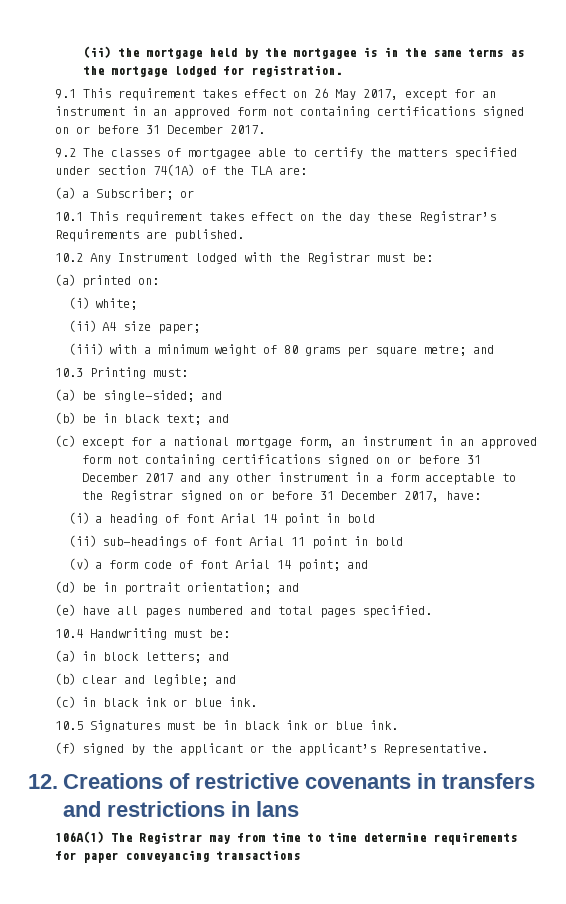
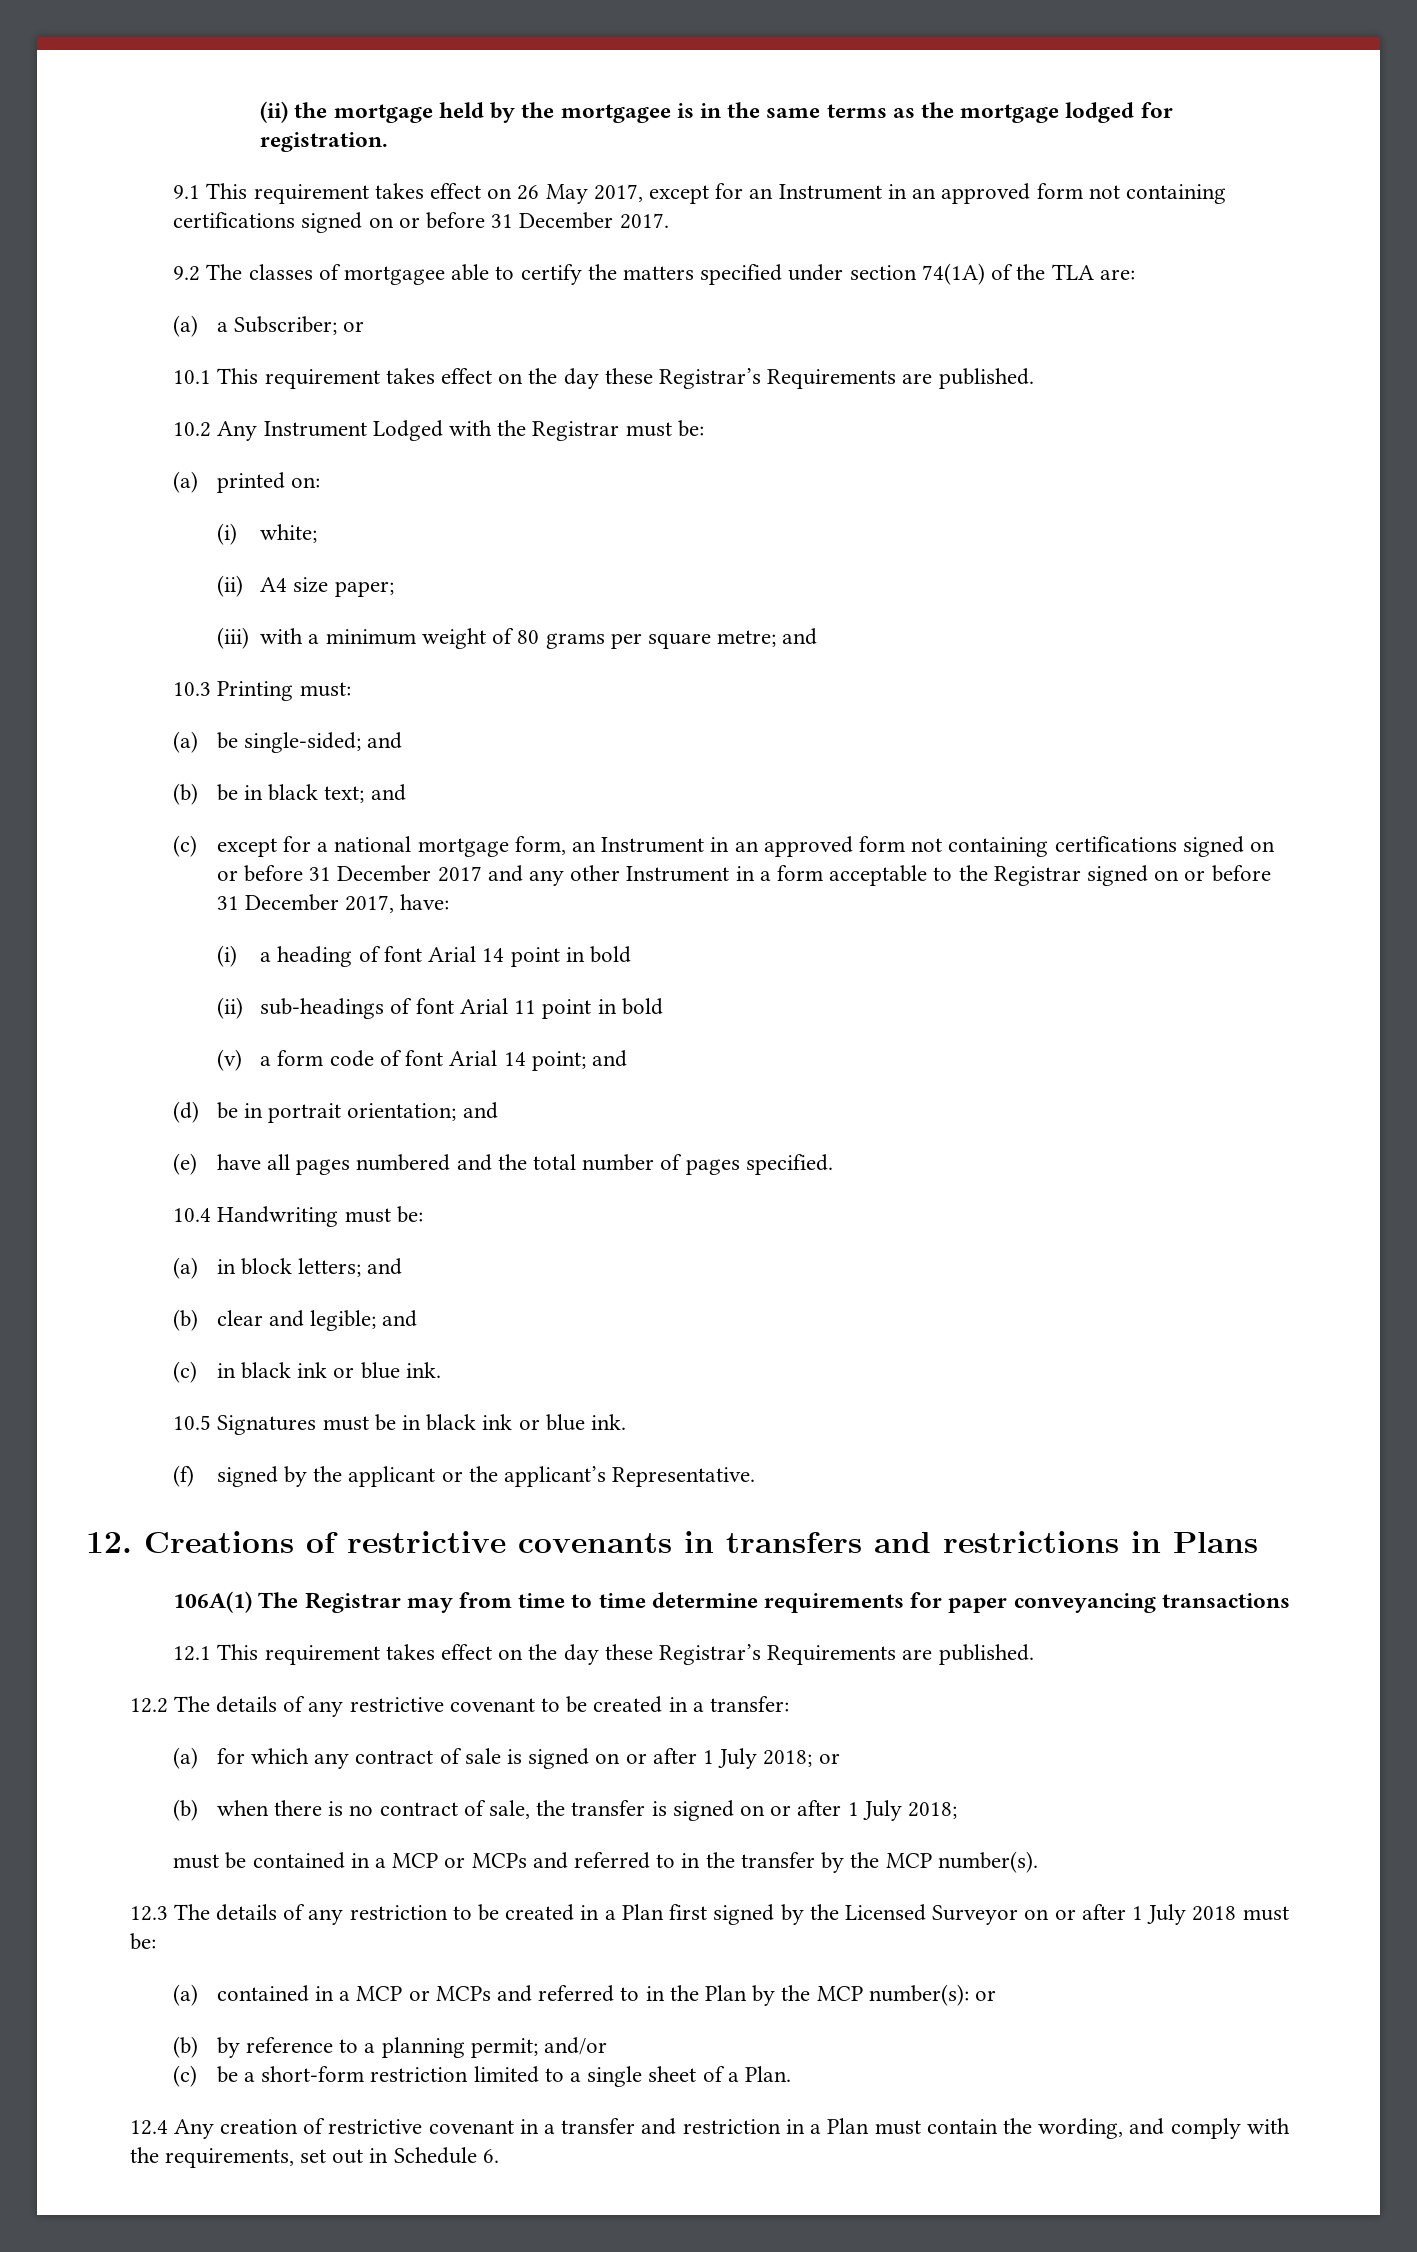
[55,106,126,116] instrument -> [778,184,882,200] Instrument
[195,253,238,264] lodged -> [372,420,443,441] Lodged
[361,436,432,446] instrument -> [601,837,705,853] Instrument
[277,472,348,482] instrument -> [626,866,730,882] Instrument
[277,606,313,615] total -> [497,1154,683,1171] the total number of
[256,801,300,817] lans -> [1172,1532,1258,1553] Plans
(301, 855) none -> [173,1644,1034,1665] [129,1696,790,1717] [173,1747,840,1769] [173,1799,958,1821] [173,1851,1038,1873] [129,1904,1289,1925] [129,1933,156,1950] [173,1984,997,2006] [173,2036,607,2058] [173,2065,792,2087] [129,2118,1290,2139] [129,2147,499,2168] // 12.1 This requirement takes effect on the day these Registrar’s Requirements are published. // 12.2 The details of any restrictive covenant to be created in a transfer: // (a) for which any contract of sale is signed on or after 1 July 2018; or // (b) when there is no contract of sale, the transfer is signed on or after 1 July 2018; // must be contained in a MCP or MCPs and referred to in the transfer by the MCP number(s). // 12.3 The details of any restriction to be created in a Plan first signed by the Licensed Surveyor on or after 1 July 2018 must be: // (a) contained in a MCP or MCPs and referred to in the Plan by the MCP number(s): or // (b) by reference to a planning permit; and/or // (c) be a short-form restriction limited to a single sheet of a Plan. // 12.4 Any creation of restrictive covenant in a transfer and restriction in a Plan must contain the wording, and comply with the requirements, set out in Schedule 6.

